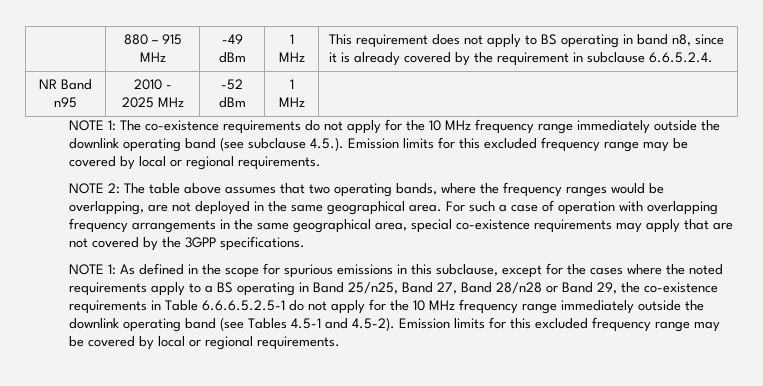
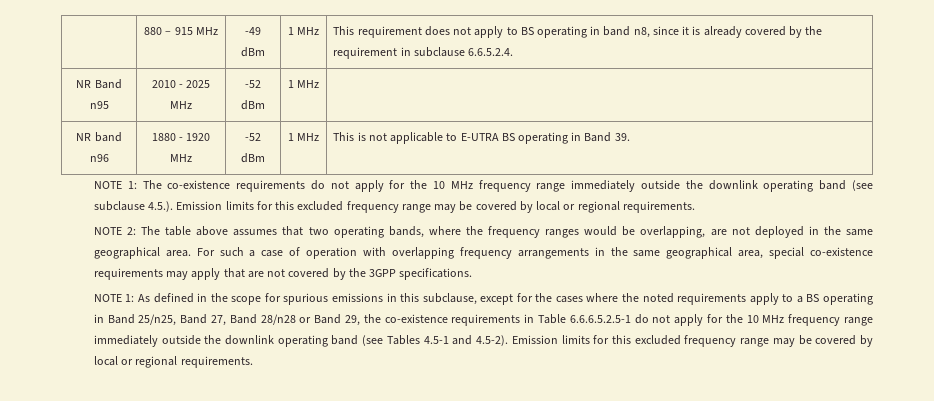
(305, 102) none -> [76,132,122,142] [89,154,109,162] [151,133,211,141] [170,154,192,162] [245,133,261,141] [241,153,265,163] [287,133,320,141] [333,132,630,144] // NR band n96 | 1880 - 1920 MHz | -52 dBm | 1 MHz | This is not applicable to E-UTRA BS operating in Band 39.

